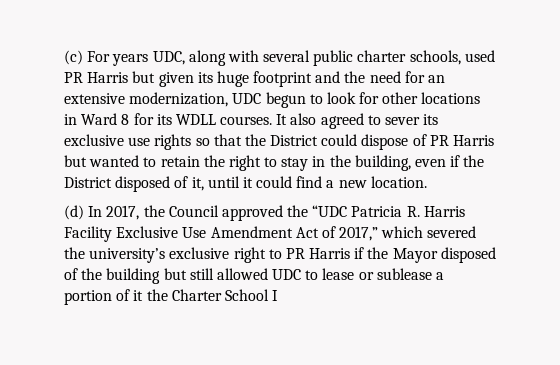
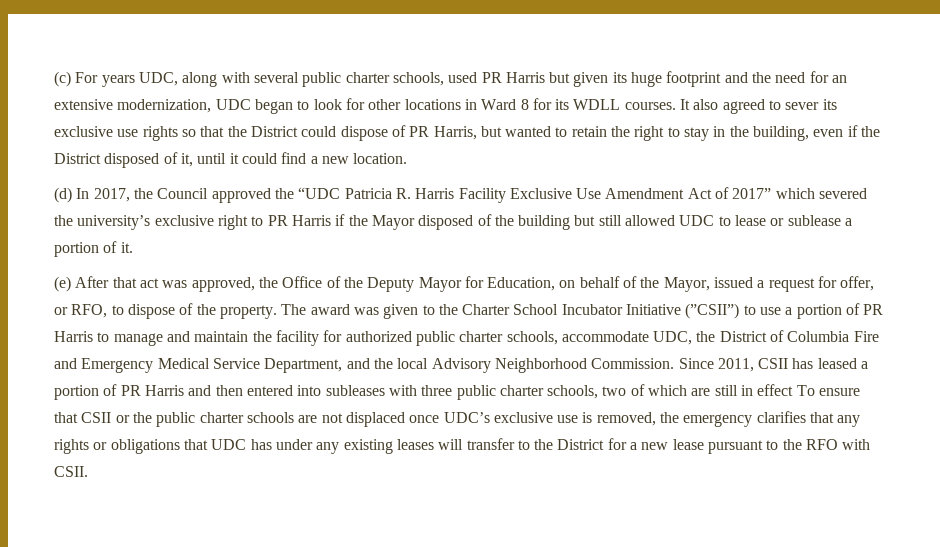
[265,92,306,108] begun -> [254,99,293,114] began
[453,135,495,146] Harris -> [433,126,477,140] Harris,
[339,226,379,241] 2017,” -> [732,188,772,199] 2017”
[133,289,279,301] it the Charter School I -> [120,242,133,253] [54,276,875,292] [54,303,884,319] [54,330,879,346] [54,358,869,373] [54,384,861,400] [54,411,861,427] [54,438,871,454] [54,466,88,477] it. // (e) After that act was approved, the Office of the Deputy Mayor for Education, on behalf of the Mayor, issued a request for offer, or RFO, to dispose of the property. The award was given to the Charter School Incubator Initiative (”CSII”) to use a portion of PR Harris to manage and maintain the facility for authorized public charter schools, accommodate UDC, the District of Columbia Fire and Emergency Medical Service Department, and the local Advisory Neighborhood Commission. Since 2011, CSII has leased a portion of PR Harris and then entered into subleases with three public charter schools, two of which are still in effect To ensure that CSII or the public charter schools are not displaced once UDC’s exclusive use is removed, the emergency clarifies that any rights or obligations that UDC has under any existing leases will transfer to the District for a new lease pursuant to the RFO with CSII.

